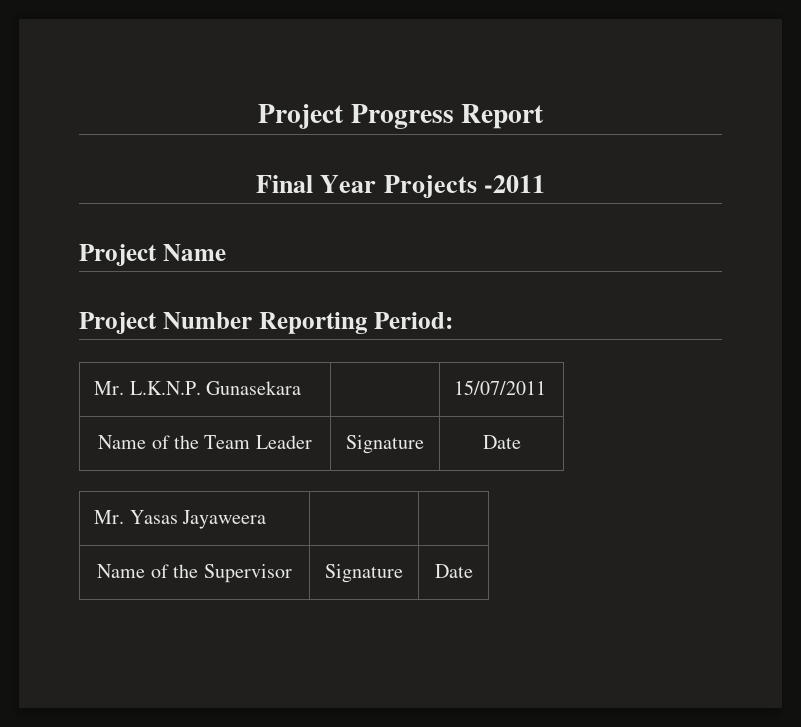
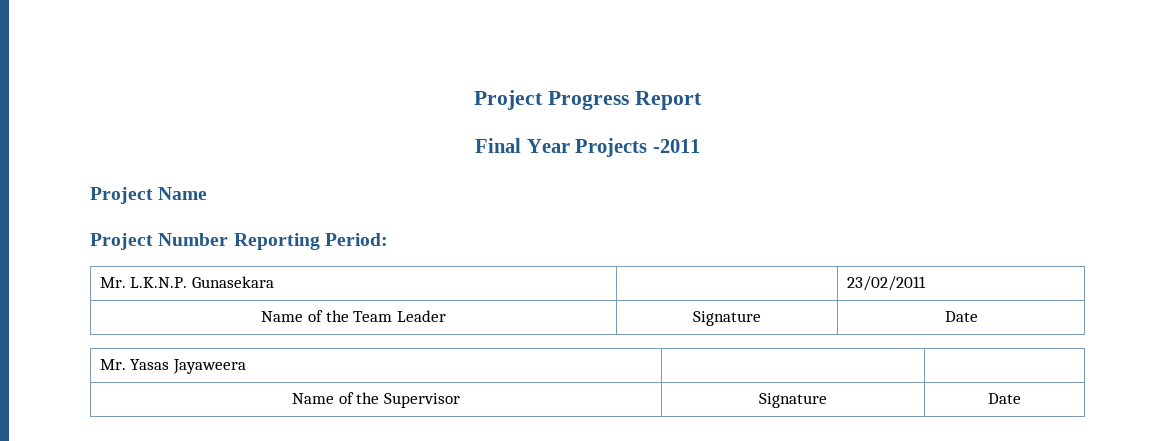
[454,380,547,395] 15/07/2011 -> [846,276,926,291] 23/02/2011

